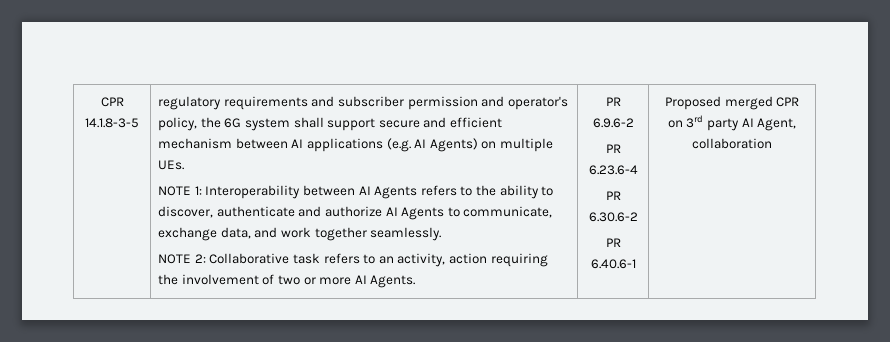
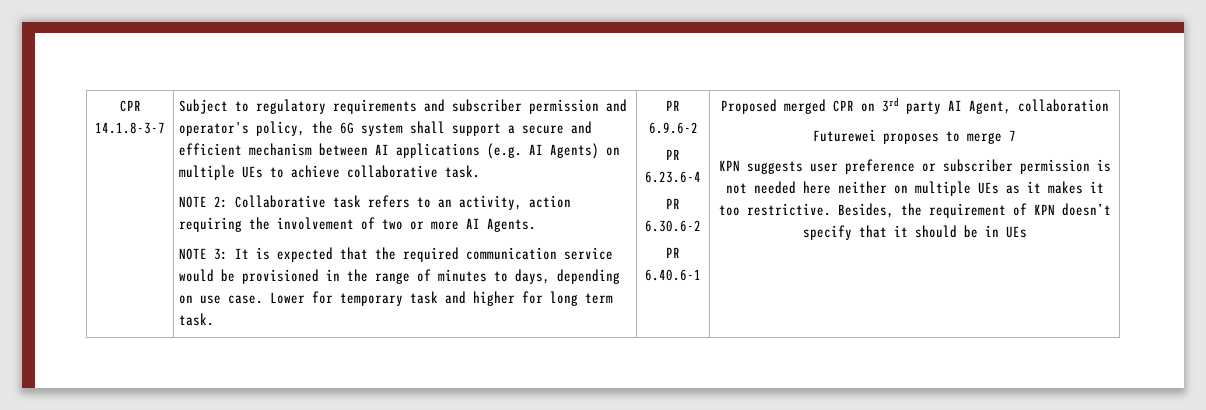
[100,97,124,107] [85,118,139,128] CPR 14.1.8-3-5 | -> [119,100,141,112] [95,122,165,134] [178,99,249,114] CPR 14.1.8-3-7 | Subject to
(376, 124) none -> [507,125,515,134] a
[157,160,184,170] [157,185,554,199] [157,206,553,220] [157,227,442,241] UEs. // NOTE 1: Interoperability between AI Agents refers to the ability to discover, authenticate and authorize AI Agents to communicate, exchange data, and work together seamlessly. -> [241,165,480,178] UEs to achieve collaborative task.
(416, 281) none -> [178,247,613,262] [178,269,620,284] [178,291,613,306] [178,313,214,326] // NOTE 3: It is expected that the required communication service would be provisioned in the range of minutes to days, depending on use case. Lower for temporary task and higher for long term task.
(772, 143) none -> [813,129,1016,144] [718,159,1111,174] [725,181,1104,196] [718,203,1111,218] [802,225,1027,240] // Futurewei proposes to merge 7 // KPN suggests user preference or subscriber permission is not needed here neither on multiple UEs as it makes it too restrictive. Besides, the requirement of KPN doesn’t specify that it should be in UEs

